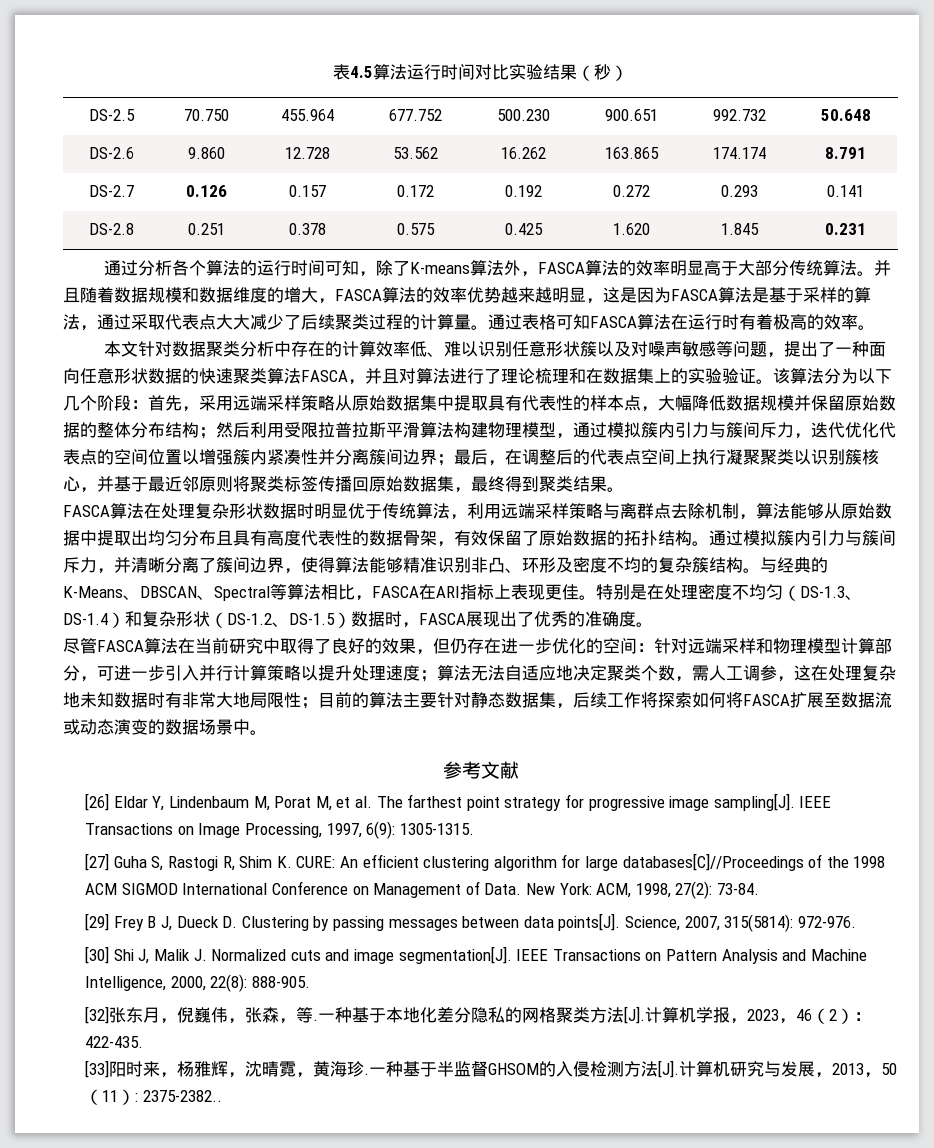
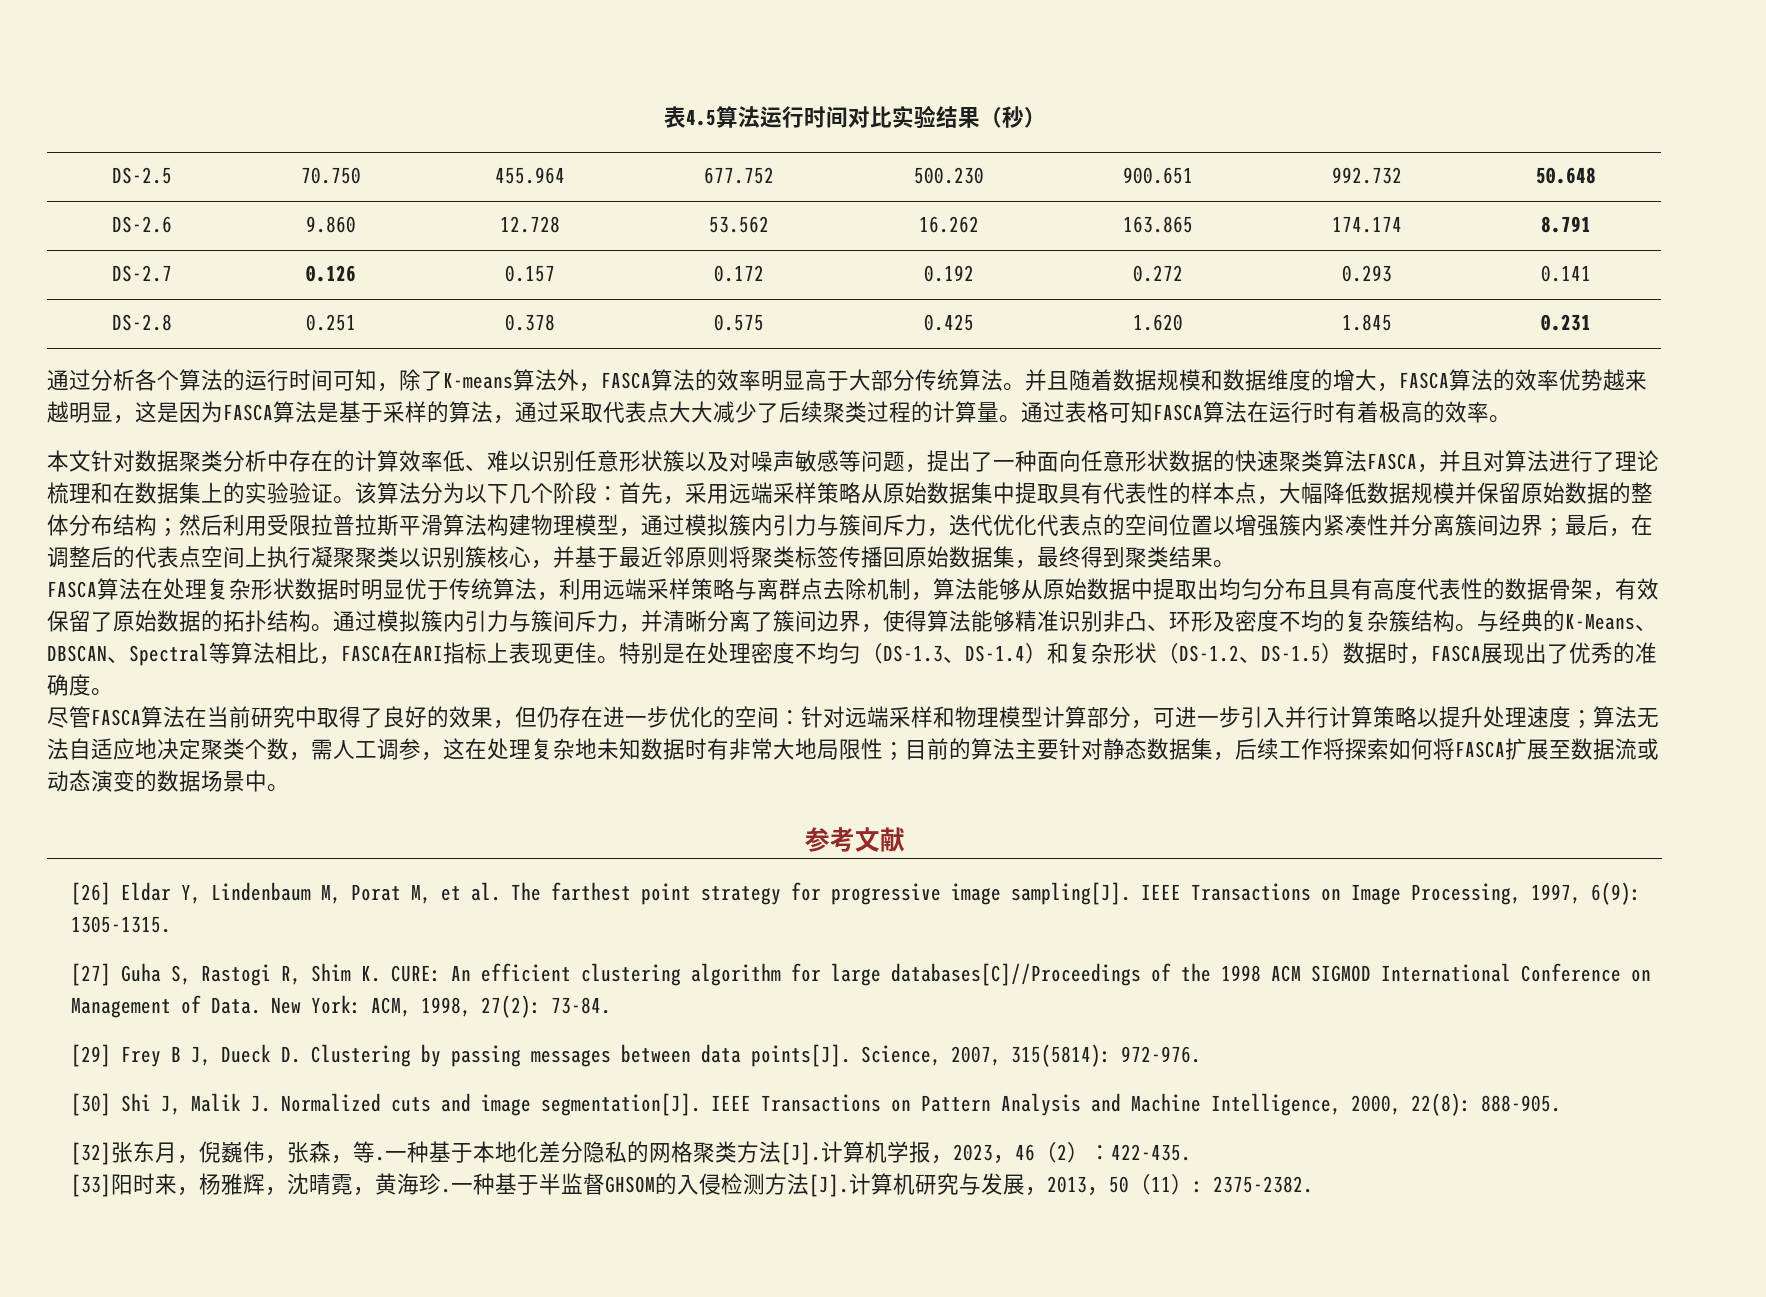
[142,1090,222,1102] 2375-2382.. -> [1213,1176,1314,1193] 2375-2382.

